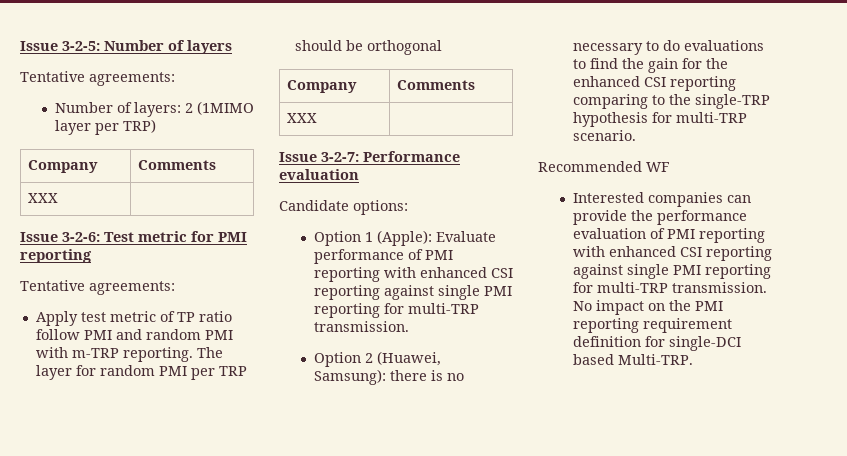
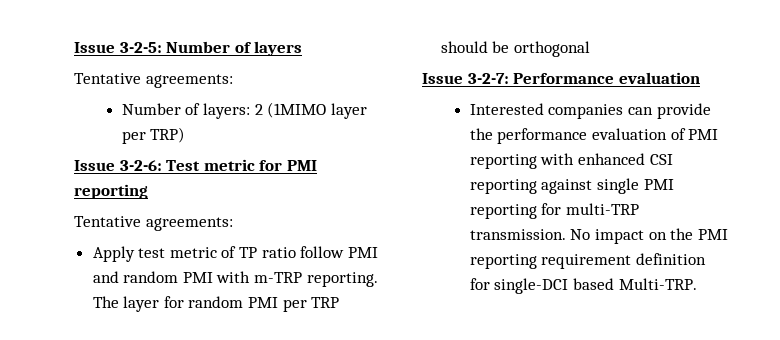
[28,160,99,173] [138,160,217,170] [28,193,59,203] // Company | Comments // XXX | -> (186, 135) none
[287,80,358,93] [397,80,476,90] [287,113,318,123] // Company | Comments // XXX | -> (590, 49) none
[279,200,408,215] [313,230,496,246] [313,249,453,264] [313,267,513,282] [313,285,512,300] [313,303,479,318] [313,321,409,332] [313,351,441,367] [313,369,464,385] [572,40,764,55] [572,58,728,73] [572,76,736,91] [572,94,770,109] [572,112,747,127] [572,130,636,141] [538,161,670,172] // Candidate options: // Option 1 (Apple): Evaluate performance of PMI reporting with enhanced CSI reporting against single PMI reporting for multi-TRP transmission. // Option 2 (Huawei, Samsung): there is no necessary to do evaluations to find the gain for the enhanced CSI reporting comparing to the single-TRP hypothesis for multi-TRP scenario. // Recommended WF -> (700, 78) none

